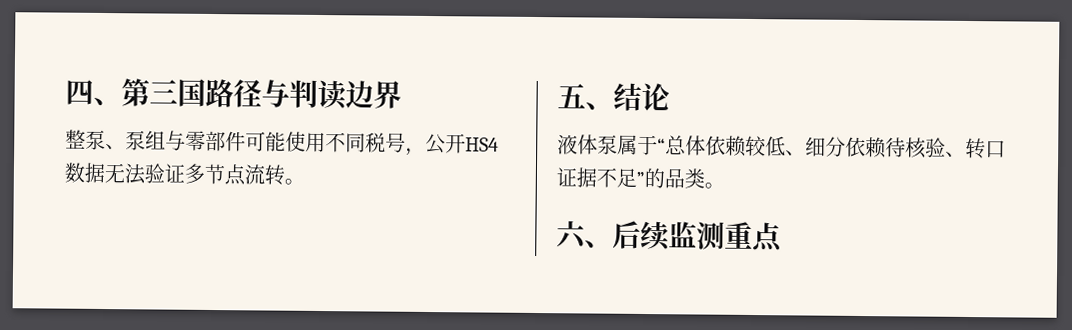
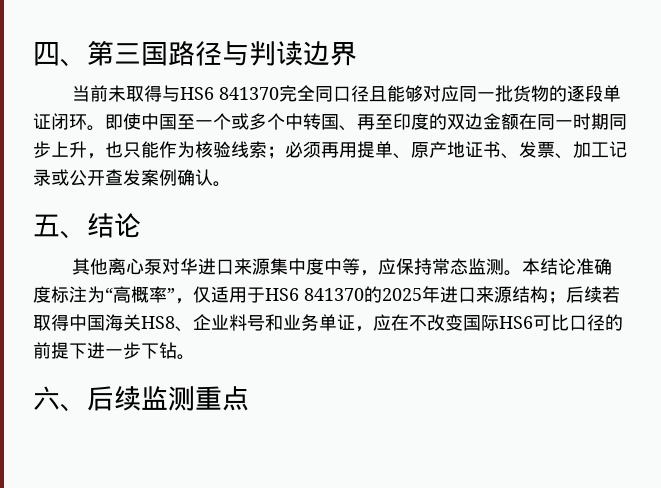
[65,129,499,156] [64,162,305,186] [557,82,670,112] [557,134,1006,160] [556,167,705,189] 整泵、泵组与零部件可能使用不同税号，公开HS4数据无法验证多节点流转。 // 五、结论 // 液体泵属于“总体依赖较低、细分依赖待核验、转口证据不足”的品类 -> [71,85,621,102] [33,113,627,131] [33,141,627,159] [33,169,231,187] [33,213,141,239] [71,258,612,276] [33,286,620,304] [33,314,623,332] [33,342,177,359] 当前未取得与HS6 841370完全同口径且能够对应同一批货物的逐段单证闭环。即使中国至一个或多个中转国、再至印度的双边金额在同一时期同步上升，也只能作为核验线索；必须再用提单、原产地证书、发票、加工记录或公开查发案例确认。 // 五、结论 // 其他离心泵对华进口来源集中度中等，应保持常态监测。本结论准确度标注为“高概率”，仅适用于HS6 841370的2025年进口来源结构；后续若取得中国海关HS8、企业料号和业务单证，应在不改变国际HS6可比口径的前提下进一步下钻

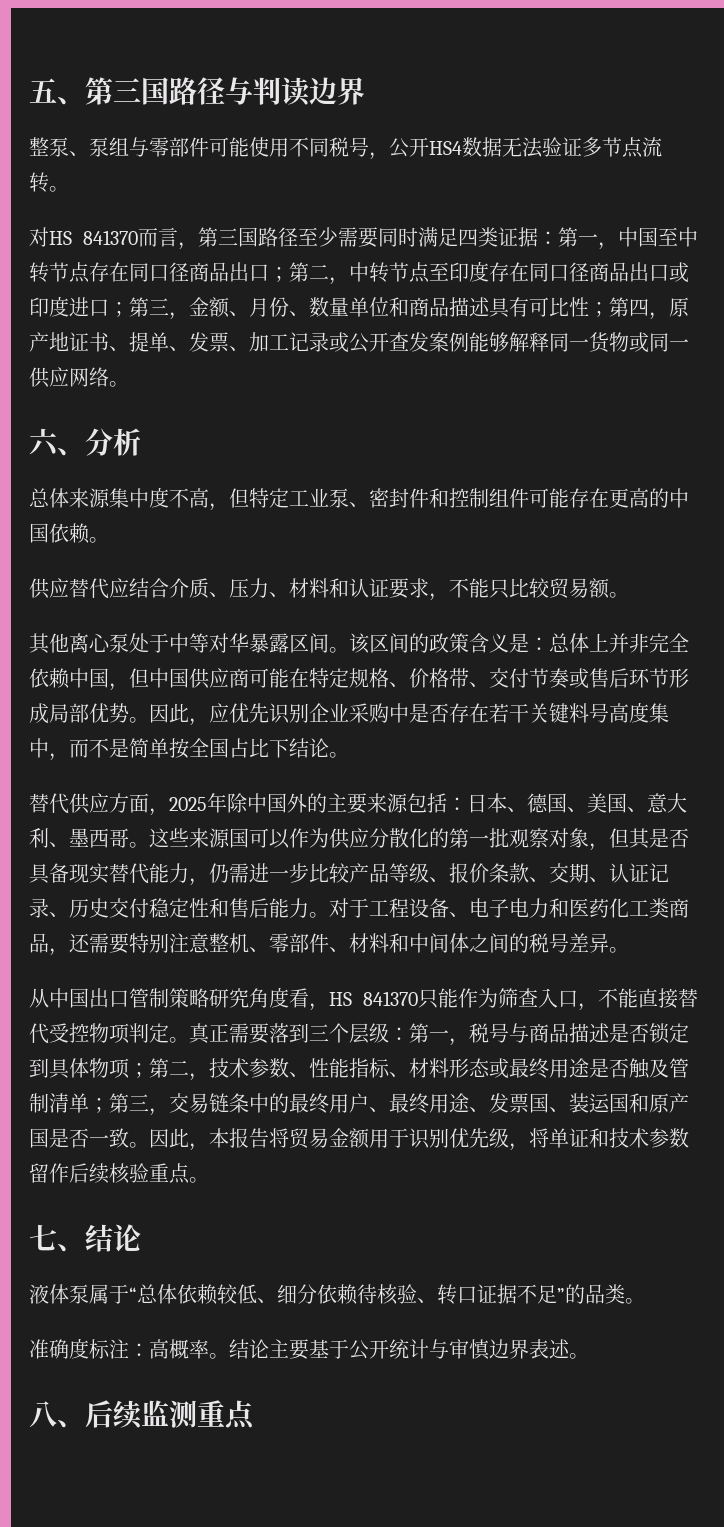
[33,42,60,66] 四 -> [29,78,57,103] 五
[71,85,621,102] [33,113,627,131] [33,141,411,159] 当前未取得与HS6 841370完全同口径且能够对应同一批货物的逐段单证闭环。即使中国至一个或多个中转国、再至印度的双边金额在同一时期同步上升，也只能作为核验线索；必须再用提单、 -> [29,137,662,160] [29,172,69,193] [29,227,698,250] [29,261,689,285] [29,296,669,320] 整泵、泵组与零部件可能使用不同税号，公开HS4数据无法验证多节点流转。 // 对HS 841370而言，第三国路径至少需要同时满足四类证据：第一，中国至中转节点存在同口径商品出口；第二，中转节点至印度存在同口径商品出口或印度进口；第三，金额、月份、数量单位和商品描述具有可比性；第四，
(519, 156) none -> [129,332,189,352] 提单、
[177,169,231,187] [33,213,141,239] [71,258,612,276] [33,286,620,304] [33,314,623,332] [33,342,195,360] [33,386,60,410] 确认。 // 五、结论 // 其他离心泵对华进口来源集中度中等，应保持常态监测。本结论准确度标注为“高概率”，仅适用于HS6 841370的2025年进口来源结构；后续若取得中国海关HS8、企业料号和业务单证，应在不改变国际HS6可比口径的前提下进一步下钻。 // 六 -> [469,332,689,353] [29,367,129,388] [29,428,141,457] [29,487,689,511] [29,523,109,544] [29,578,629,601] [29,633,689,654] [29,668,689,691] [29,702,669,726] [29,738,349,761] [29,793,687,816] [29,828,689,851] [29,863,669,886] [29,898,689,918] [29,933,629,956] [29,987,698,1011] [29,1023,689,1046] [29,1058,689,1081] [29,1093,689,1116] [29,1128,689,1151] [29,1163,209,1184] [29,1224,141,1252] [29,1284,645,1305] [29,1338,589,1360] [29,1401,57,1427] 能够解释同一货物或同一供应网络。 // 六、分析 // 总体来源集中度不高，但特定工业泵、密封件和控制组件可能存在更高的中国依赖。 // 供应替代应结合介质、压力、材料和认证要求，不能只比较贸易额。 // 其他离心泵处于中等对华暴露区间。该区间的政策含义是：总体上并非完全依赖中国，但中国供应商可能在特定规格、价格带、交付节奏或售后环节形成局部优势。因此，应优先识别企业采购中是否存在若干关键料号高度集中，而不是简单按全国占比下结论。 // 替代供应方面，2025年除中国外的主要来源包括：日本、德国、美国、意大利、墨西哥。这些来源国可以作为供应分散化的第一批观察对象，但其是否具备现实替代能力，仍需进一步比较产品等级、报价条款、交期、认证记录、历史交付稳定性和售后能力。对于工程设备、电子电力和医药化工类商品，还需要特别注意整机、零部件、材料和中间体之间的税号差异。 // 从中国出口管制策略研究角度看，HS 841370只能作为筛查入口，不能直接替代受控物项判定。真正需要落到三个层级：第一，税号与商品描述是否锁定到具体物项；第二，技术参数、性能指标、材料形态或最终用途是否触及管制清单；第三，交易链条中的最终用户、最终用途、发票国、装运国和原产国是否一致。因此，本报告将贸易金额用于识别优先级，将单证和技术参数留作后续核验重点。 // 七、结论 // 液体泵属于“总体依赖较低、细分依赖待核验、转口证据不足”的品类。 // 准确度标注：高概率。结论主要基于公开统计与审慎边界表述。 // 八

